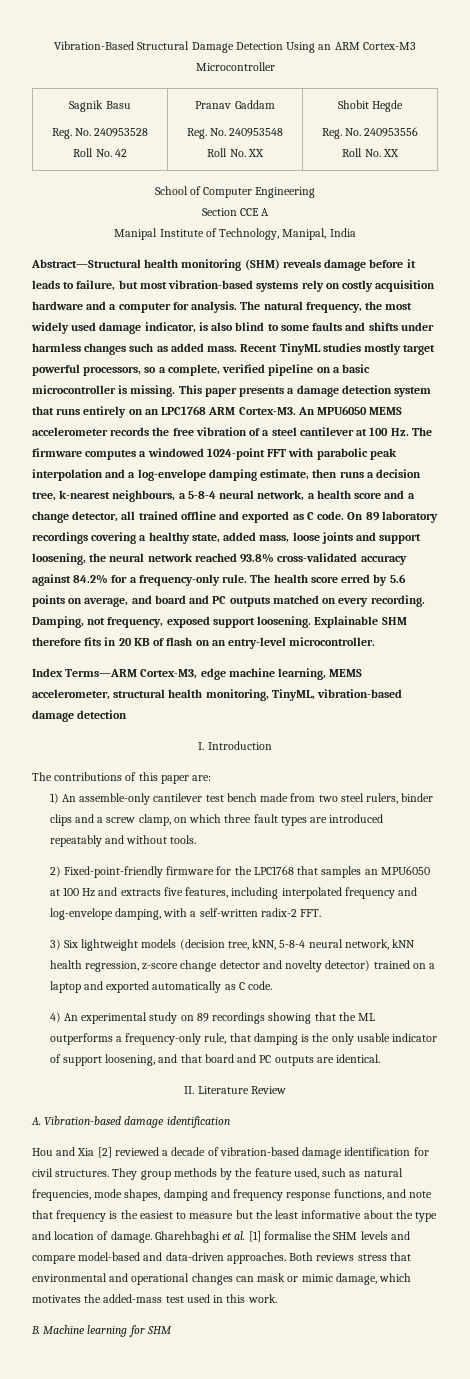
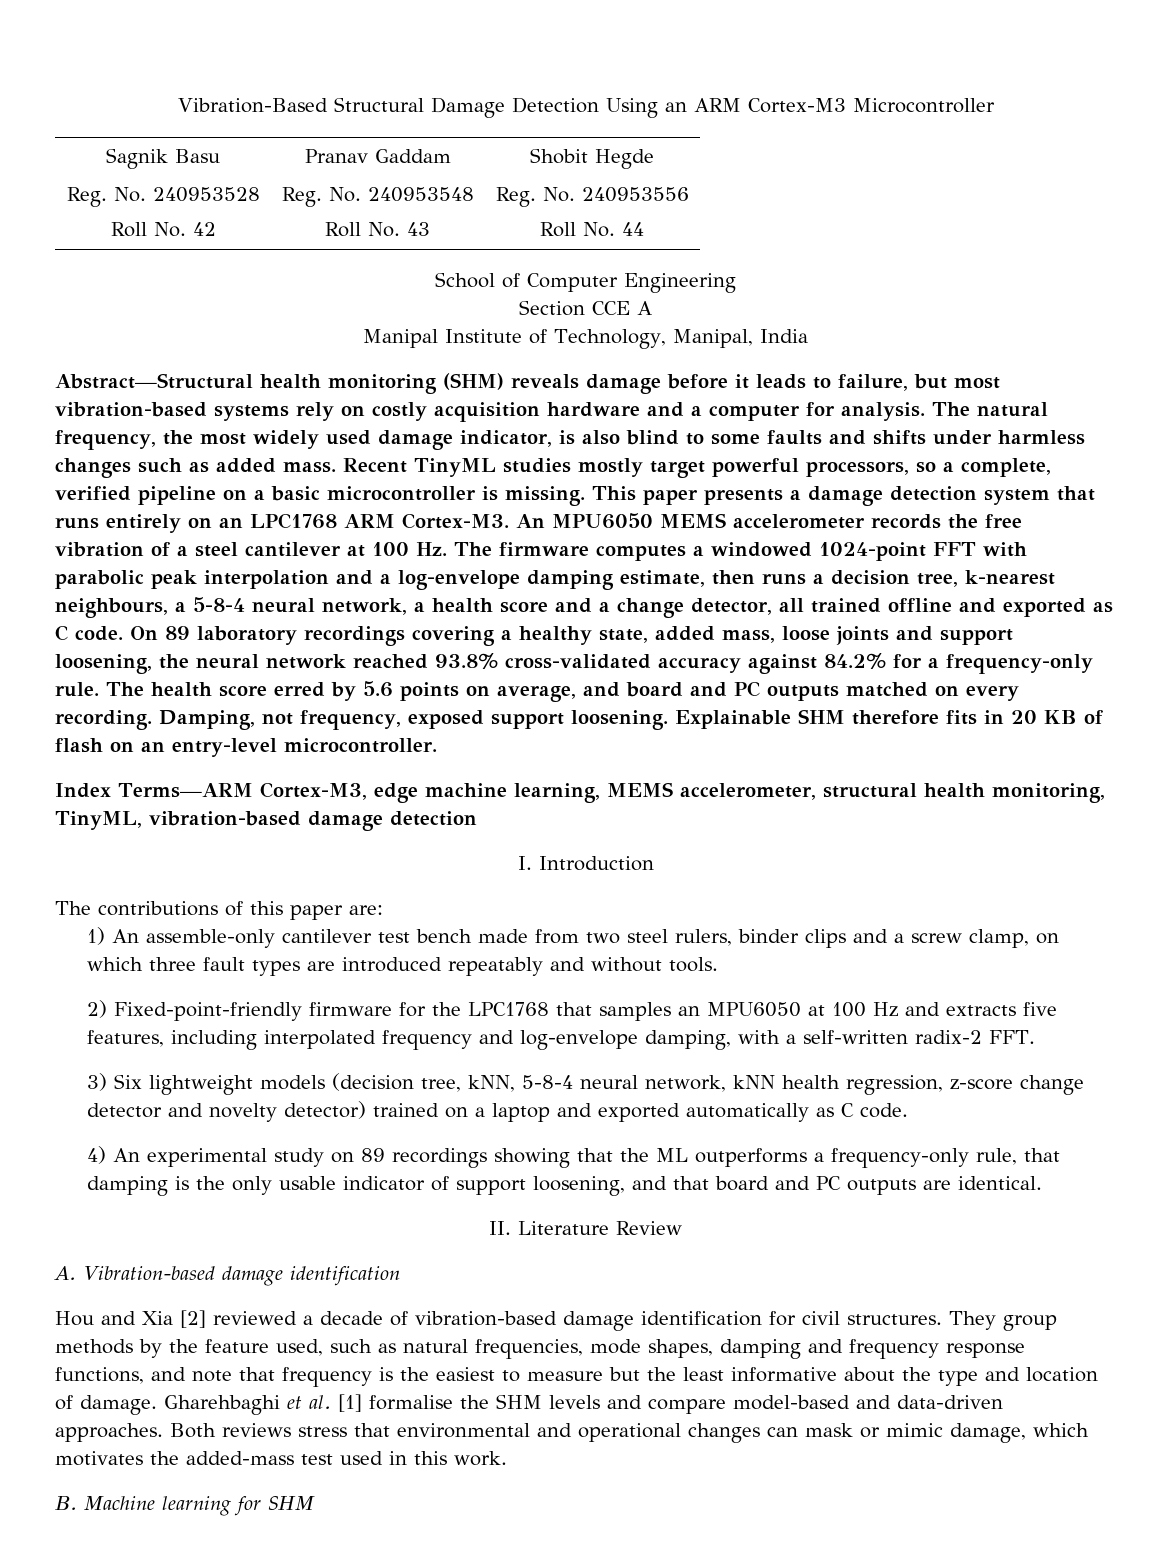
[247,149,264,157] XX -> [407,222,430,236] 43
[382,149,399,157] XX -> [622,222,644,236] 44

